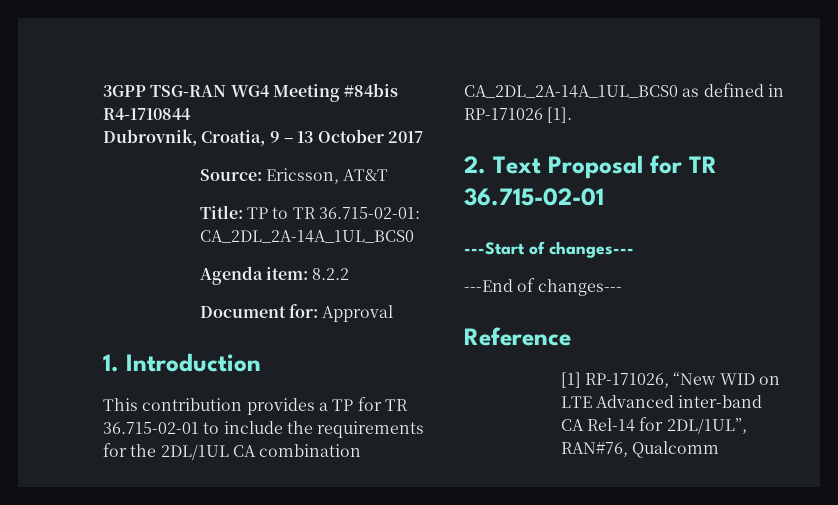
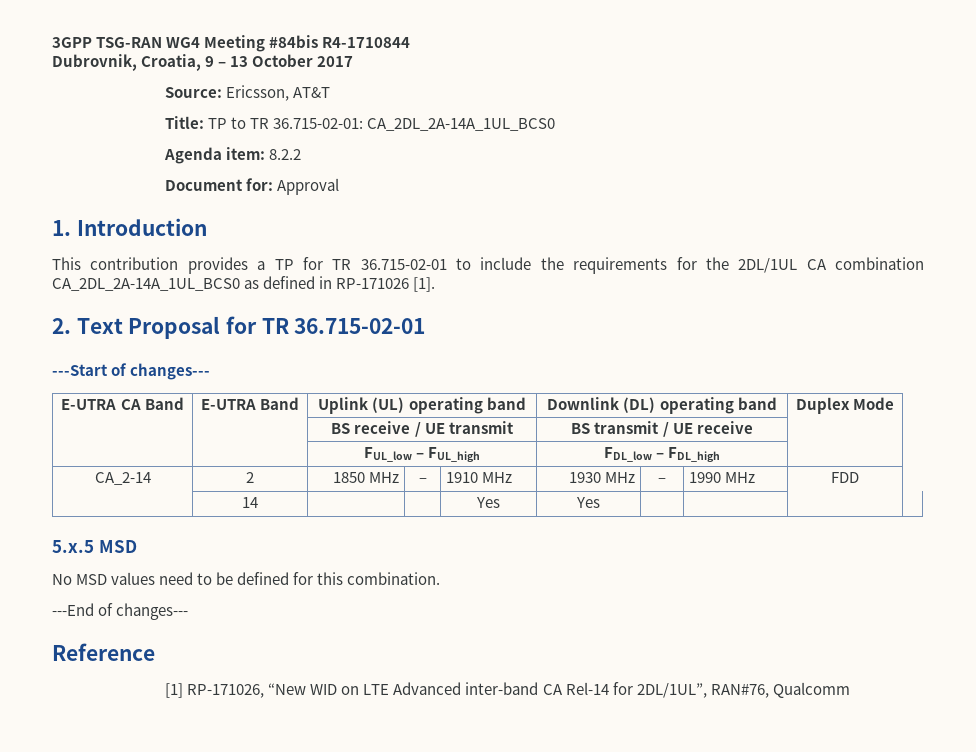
(634, 249) none -> [61,397,184,410] [200,397,300,410] [318,397,526,414] [547,397,777,414] [795,397,895,414] [331,421,514,437] [571,421,753,437] [363,447,481,462] [603,447,721,462] [94,472,151,485] [246,472,254,483] [332,472,399,483] [418,478,427,483] [446,472,513,483] [568,472,635,483] [658,478,666,483] [689,472,756,483] [831,472,859,483] [242,497,258,508] [476,497,500,508] [576,497,600,508] [52,540,137,553] [52,572,441,585] // E-UTRA CA Band | E-UTRA Band | Uplink (UL) operating band | Downlink (DL) operating band | Duplex Mode // | | BS receive / UE transmit | BS transmit / UE receive | // | | FUL_low – FUL_high | FDL_low – FDL_high | // CA_2-14 | 2 | 1850 MHz | – | 1910 MHz | 1930 MHz | – | 1990 MHz | FDD // | 14 | | | Yes | Yes | | | | // 5.x.5 MSD // No MSD values need to be defined for this combination.

